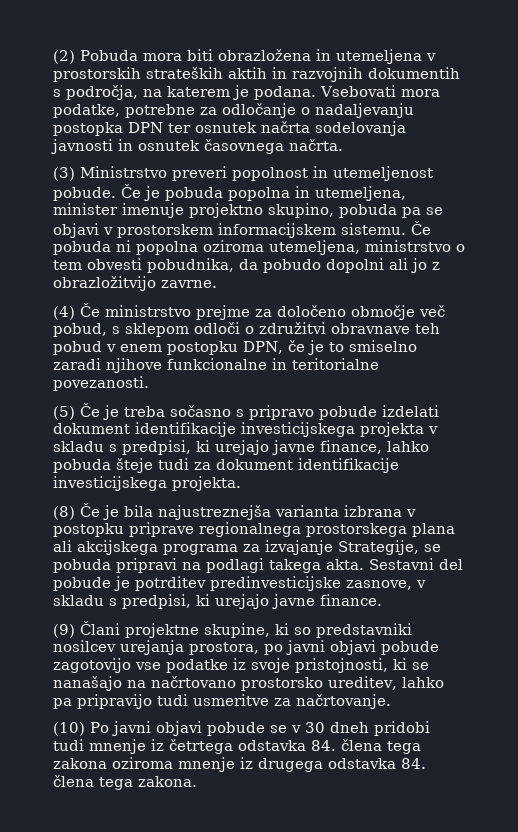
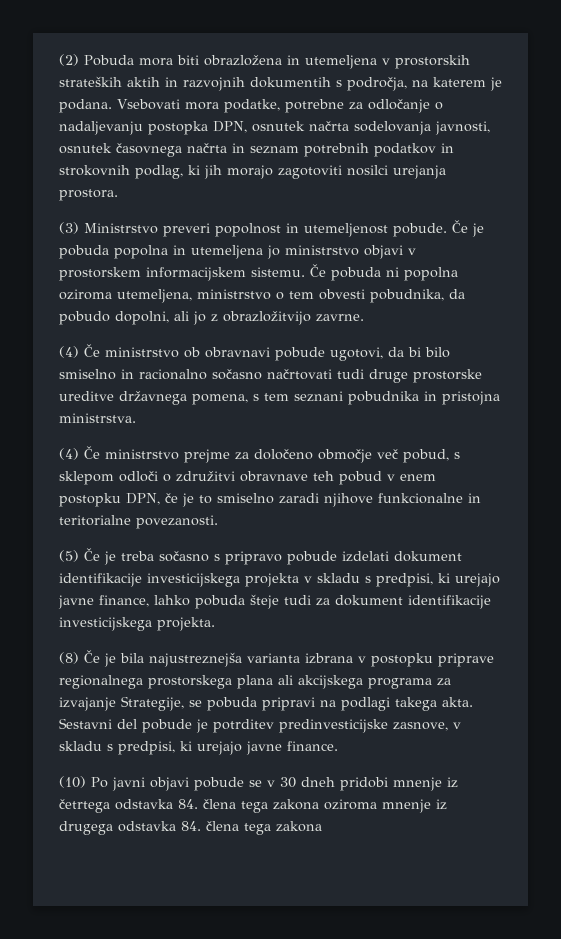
[128,122,191,133] DPN ter -> [213,121,247,133] DPN,
[51,139,343,154] javnosti in osnutek časovnega načrta. -> [435,121,490,135] [59,143,454,157] [59,165,446,179] [59,189,118,201] javnosti, osnutek časovnega načrta in seznam potrebnih podatkov in strokovnih podlag, ki jih morajo zagotoviti nosilci urejanja prostora.
[315,186,406,201] [53,203,443,218] utemeljena, minister imenuje projektno skupino, pobuda pa se -> [191,245,359,259] utemeljena jo ministrstvo
[326,258,384,273] dopolni -> [115,311,169,325] dopolni,
(217, 284) none -> [59,344,450,361] [59,369,482,383] [59,391,500,405] [59,413,136,423] // (4) Če ministrstvo ob obravnavi pobude ugotovi, da bi bilo smiselno in racionalno sočasno načrtovati tudi druge prostorske ureditve državnega pomena, s tem seznani pobudnika in pristojna ministrstva.
[53,621,412,638] [53,640,439,655] [53,658,429,673] [53,676,444,691] [53,694,391,709] // (9) Člani projektne skupine, ki so predstavniki nosilcev urejanja prostora, po javni objavi pobude zagotovijo vse podatke iz svoje pristojnosti, ki se nanašajo na načrtovano prostorsko ureditev, lahko pa pripravijo tudi usmeritve za načrtovanje. -> (338, 746) none
[53,739,84,751] tudi -> (388, 784) none
[138,776,197,787] zakona. -> [276,821,322,832] zakona

